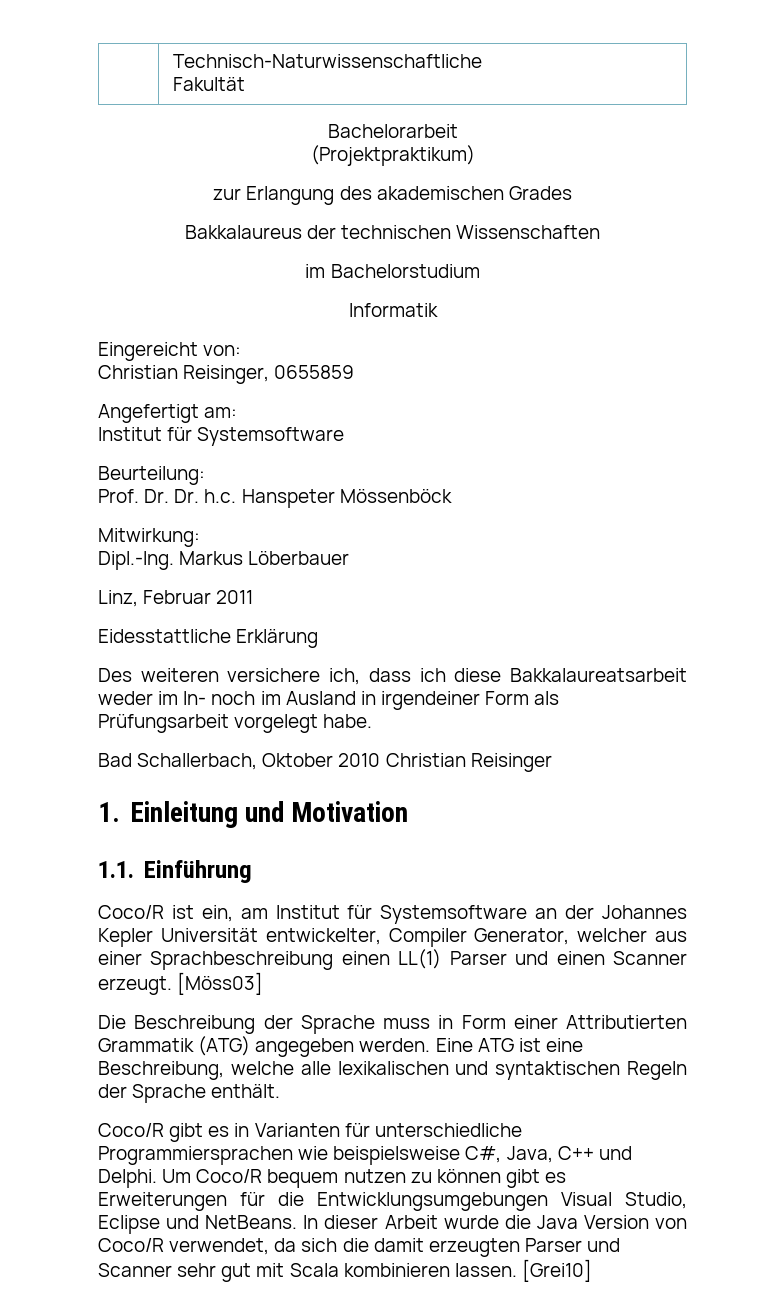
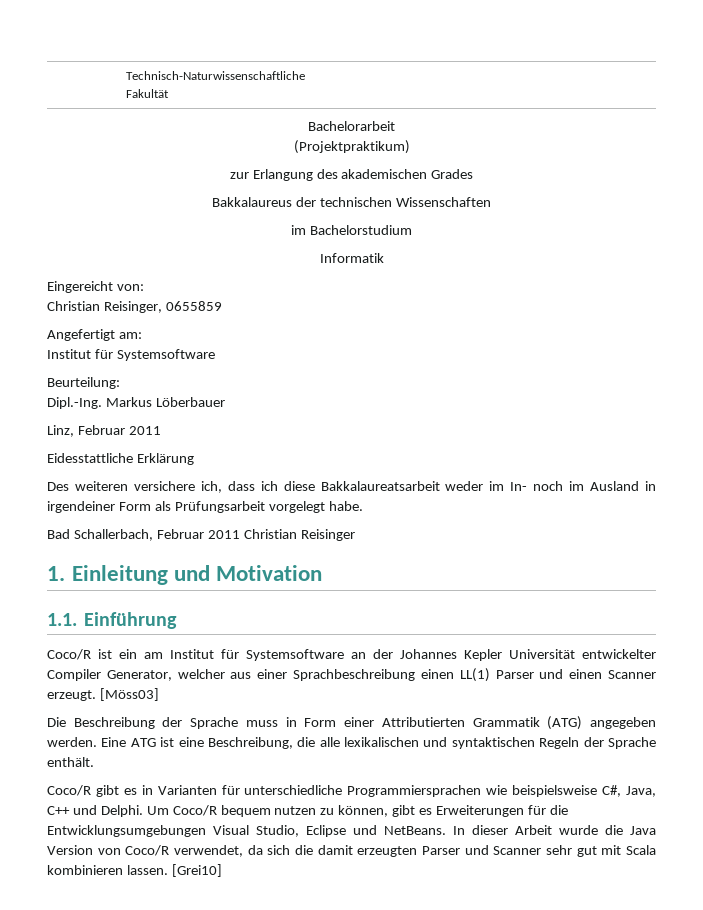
[98,489,452,508] [98,528,200,547] // Prof. Dr. Dr. h.c. Hanspeter Mössenböck // Mitwirkung: -> (120, 383) none
[262,753,381,767] Oktober 2010 -> [156,529,240,539] Februar 2011
[201,905,233,922] ein, -> [119,649,137,659] ein
[265,928,381,945] entwickelter, -> [582,649,656,659] entwickelter
[230,1061,294,1075] welche -> [297,737,316,747] die
[436,1169,501,1183] können -> [338,805,389,817] können,

